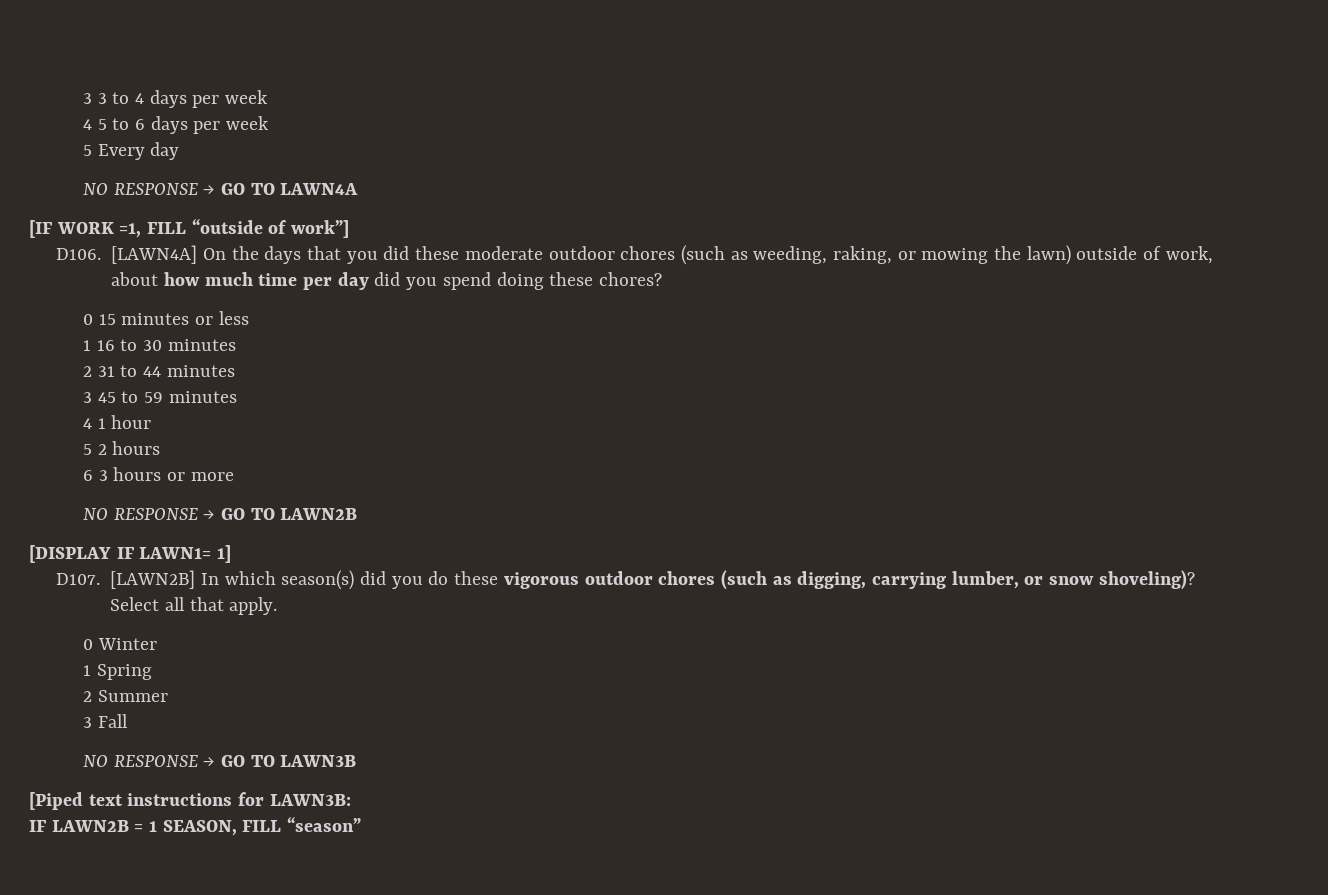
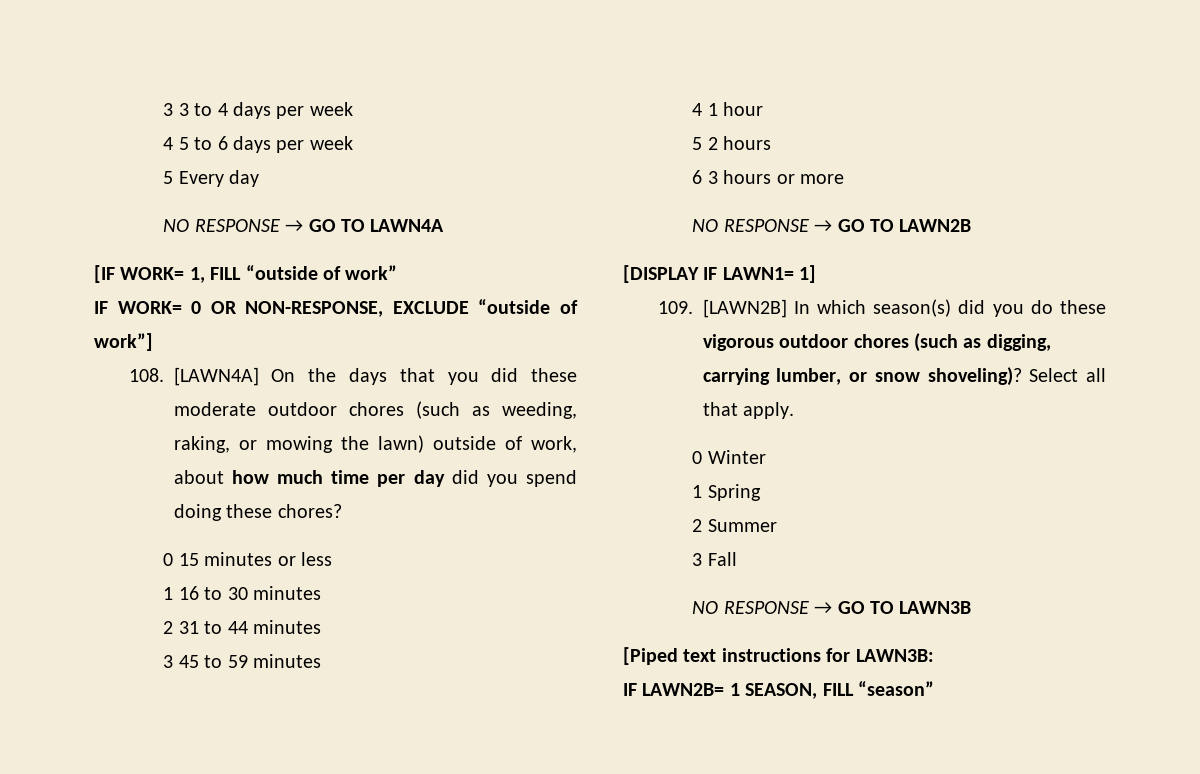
[56,222,142,238] WORK =1, -> [120,267,205,283] WORK= 1,
(288, 227) none -> [345,265,398,280] [94,299,578,317] work” // IF WORK= 0 OR NON-RESPONSE, EXCLUDE “outside of
[55,248,101,260] D106. -> [128,368,164,382] 108.
[55,573,100,585] D107. -> [657,301,693,314] 109.
[51,820,144,832] LAWN2B = -> [642,683,725,696] LAWN2B=

